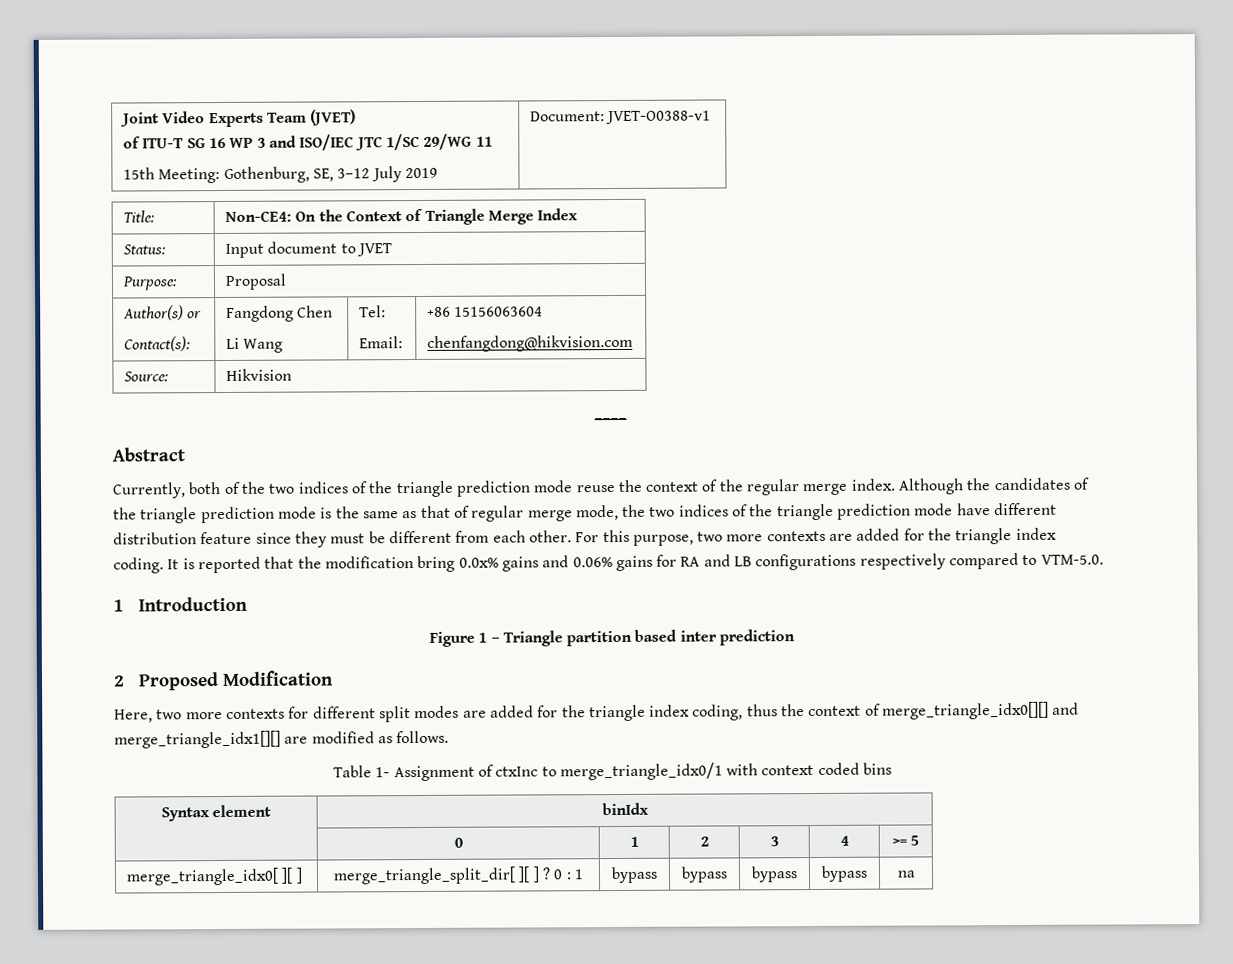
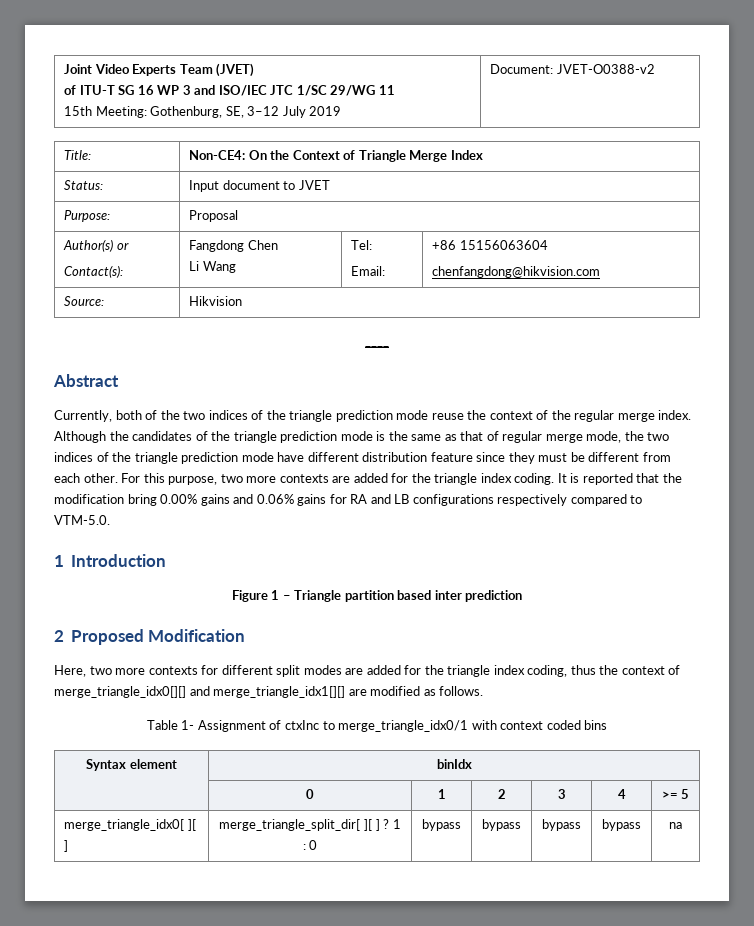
[606,110,712,125] JVET-O0388-v1 -> [556,64,655,74] JVET-O0388-v2
[458,557,499,568] 0.0x% -> [160,494,198,504] 0.00%
[553,869,584,880] 0 : 1 -> [392,819,401,829] [302,840,318,850] 1 : 0

